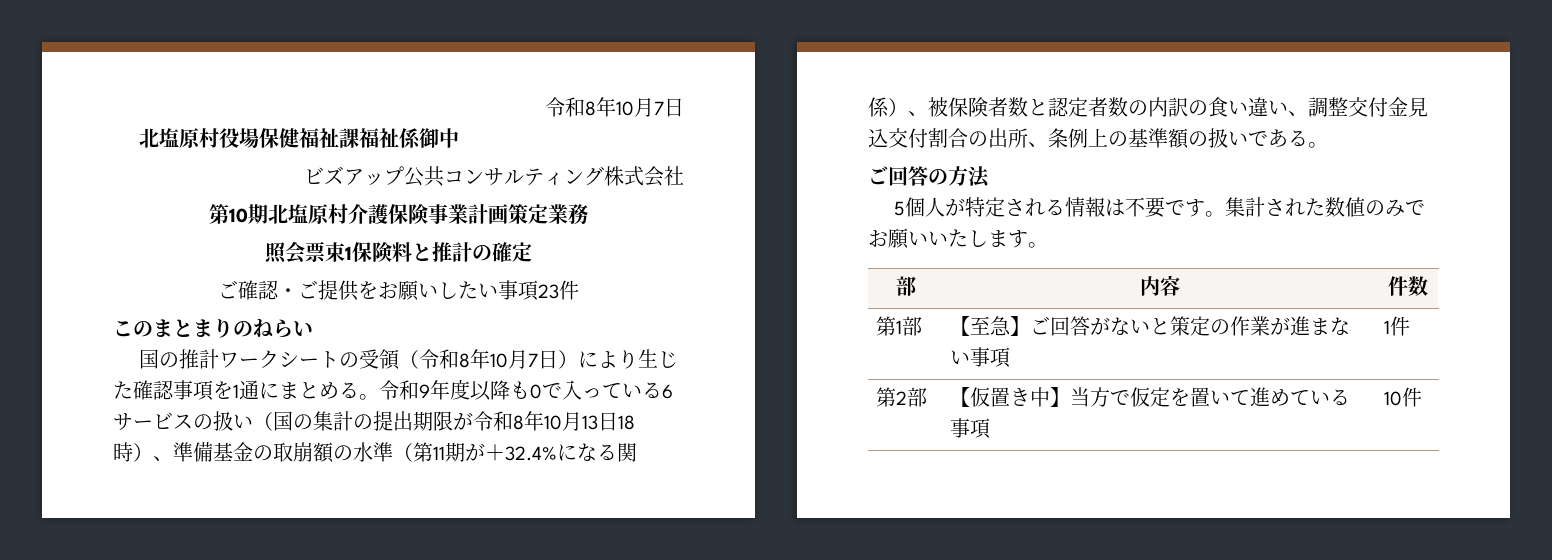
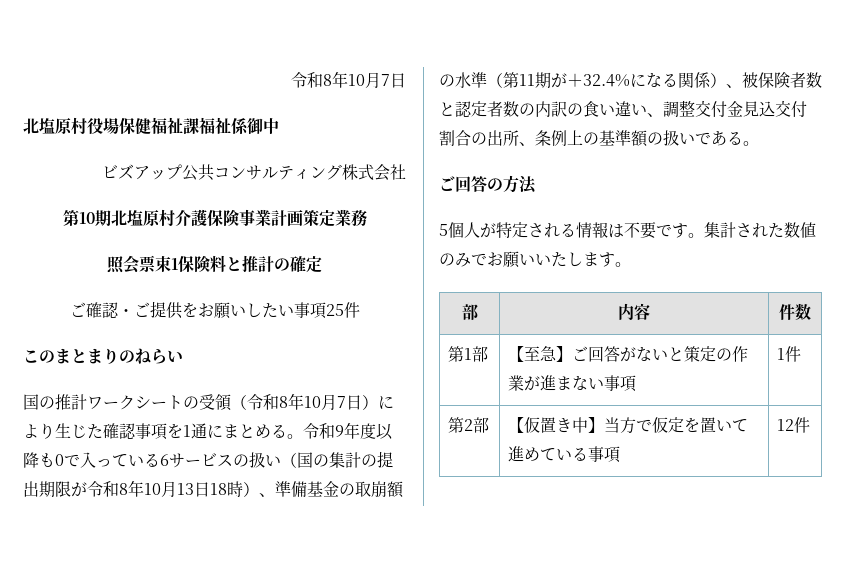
[538,284,559,299] 23 -> [325,304,344,316] 25
[1384,391,1403,406] 10 -> [776,419,794,431] 12

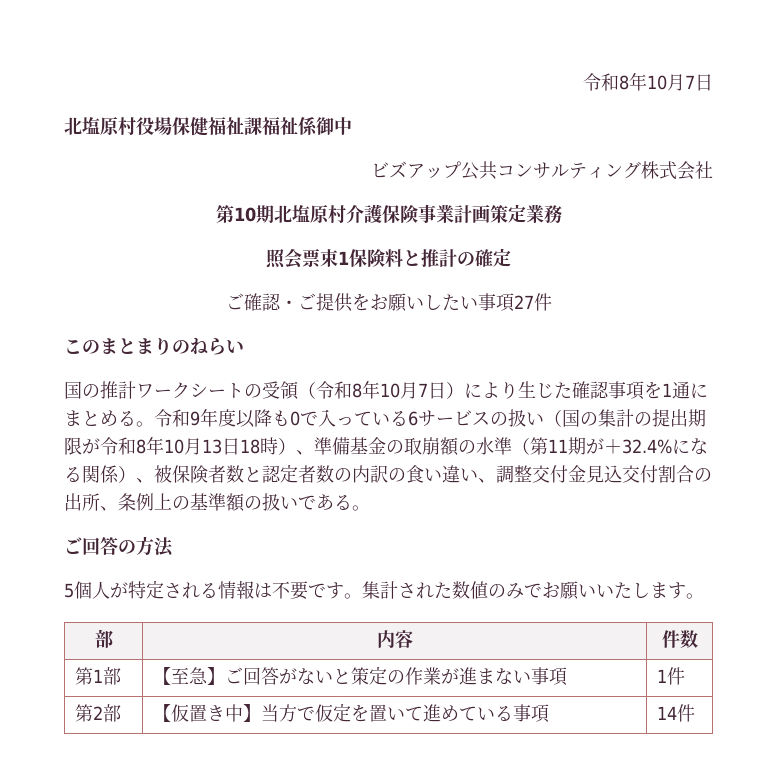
[325,304,344,316] 25 -> [513,295,534,309] 27
[776,419,794,431] 12 -> [656,706,677,720] 14

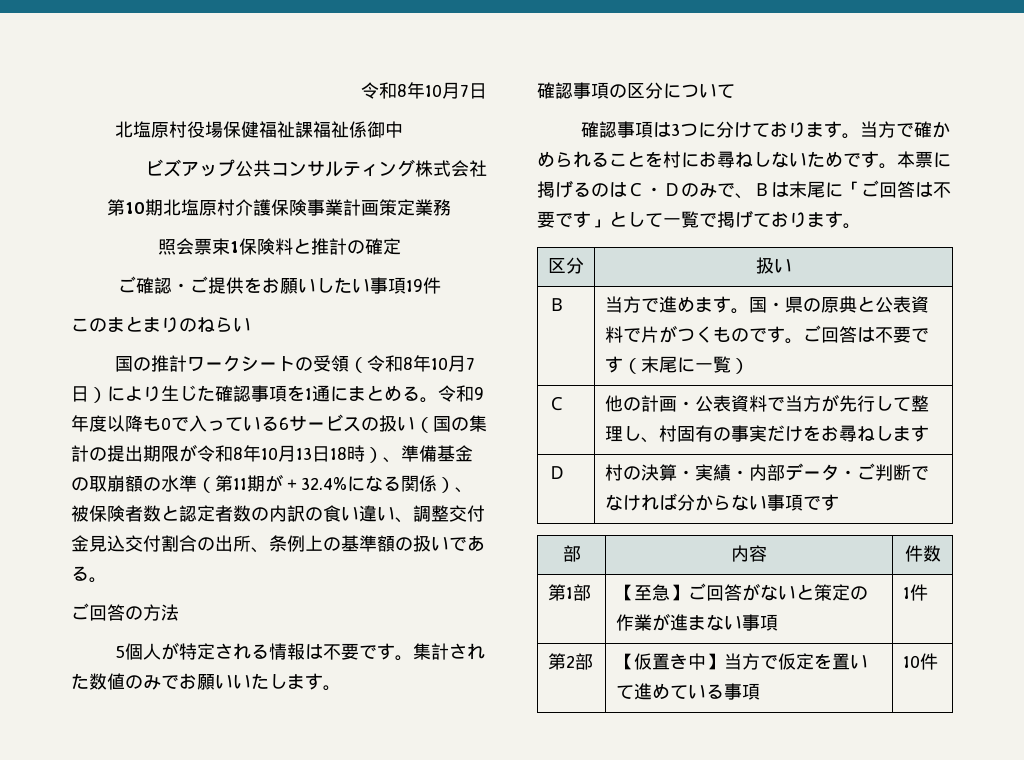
[513,295,534,309] 27 -> [405,279,423,292] 19
(704, 596) none -> [537,82,735,99] [580,121,950,139] [537,151,951,169] [537,180,951,199] [537,210,861,229] [548,257,584,274] [755,257,792,274] [547,298,566,311] [604,296,929,314] [604,325,929,344] [604,356,749,374] [547,396,566,411] [604,394,929,412] [604,425,929,443] [547,466,566,479] [604,463,929,481] [604,493,839,511] // 確認事項の区分について // 確認事項は3つに分けております。当方で確かめられることを村にお尋ねしないためです。本票に掲げるのはＣ・Ｄのみで、Ｂは末尾に「ご回答は不要です」として一覧で掲げております。 // 区分 | 扱い // Ｂ | 当方で進めます。国・県の原典と公表資料で片がつくものです。ご回答は不要です（末尾に一覧） // Ｃ | 他の計画・公表資料で当方が先行して整理し、村固有の事実だけをお尋ねします // Ｄ | 村の決算・実績・内部データ・ご判断でなければ分からない事項です
[656,706,677,720] 14 -> [902,655,920,668] 10

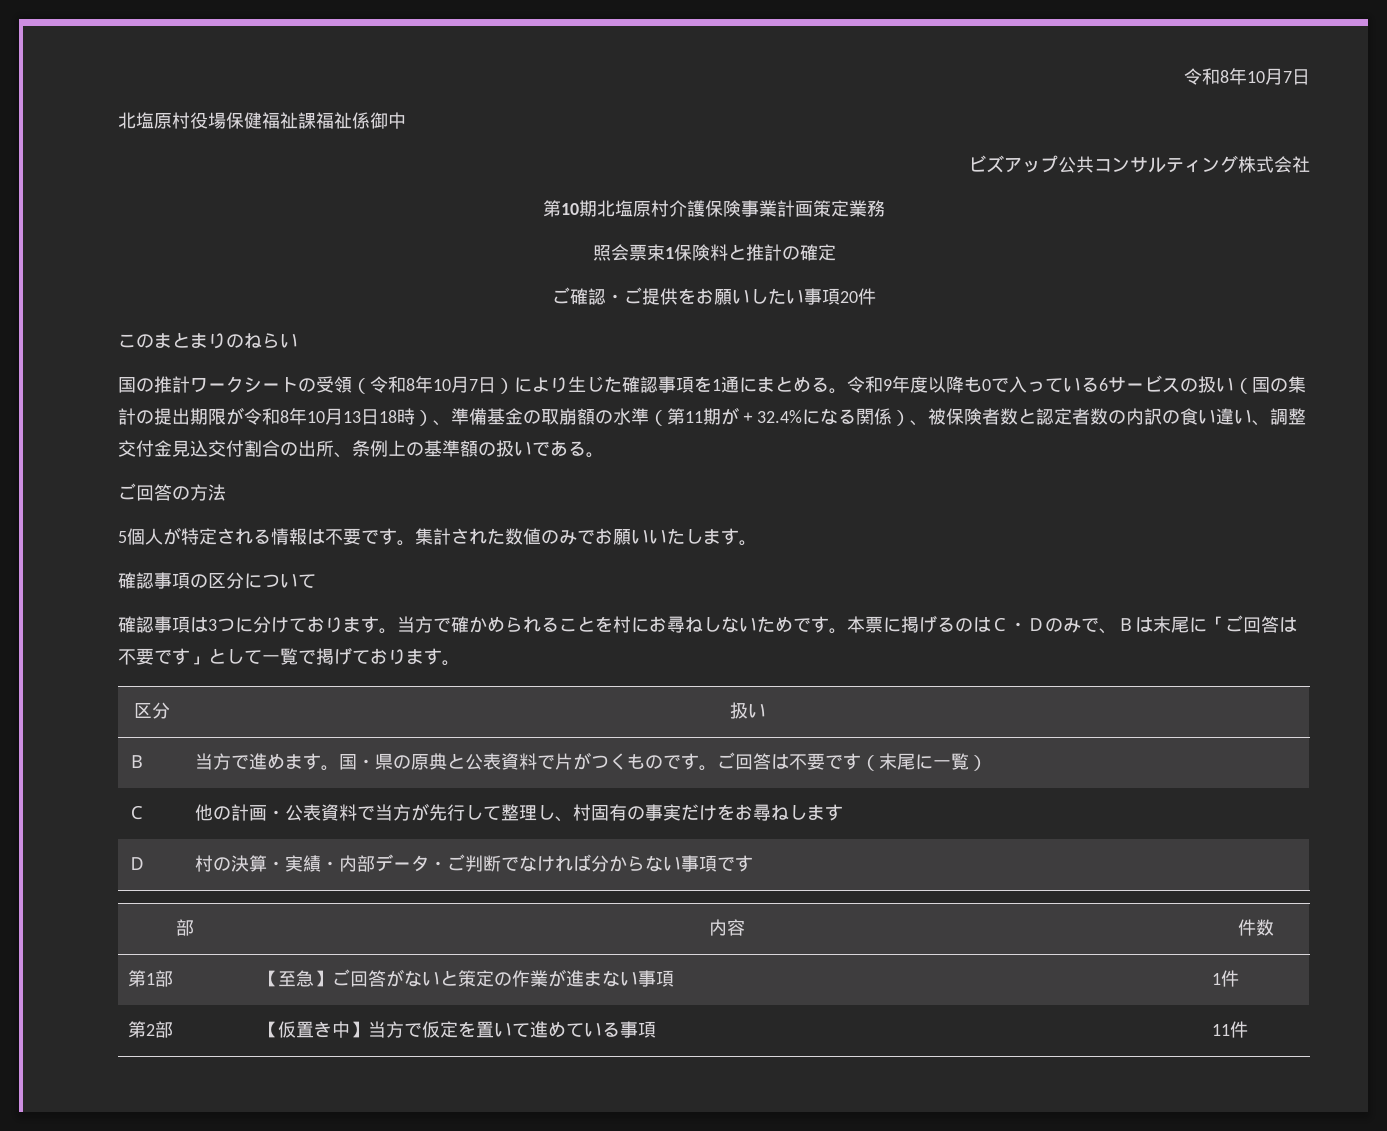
[405,279,423,292] 19 -> [840,291,858,303] 20
[902,655,920,668] 10 -> [1211,1024,1230,1036] 11

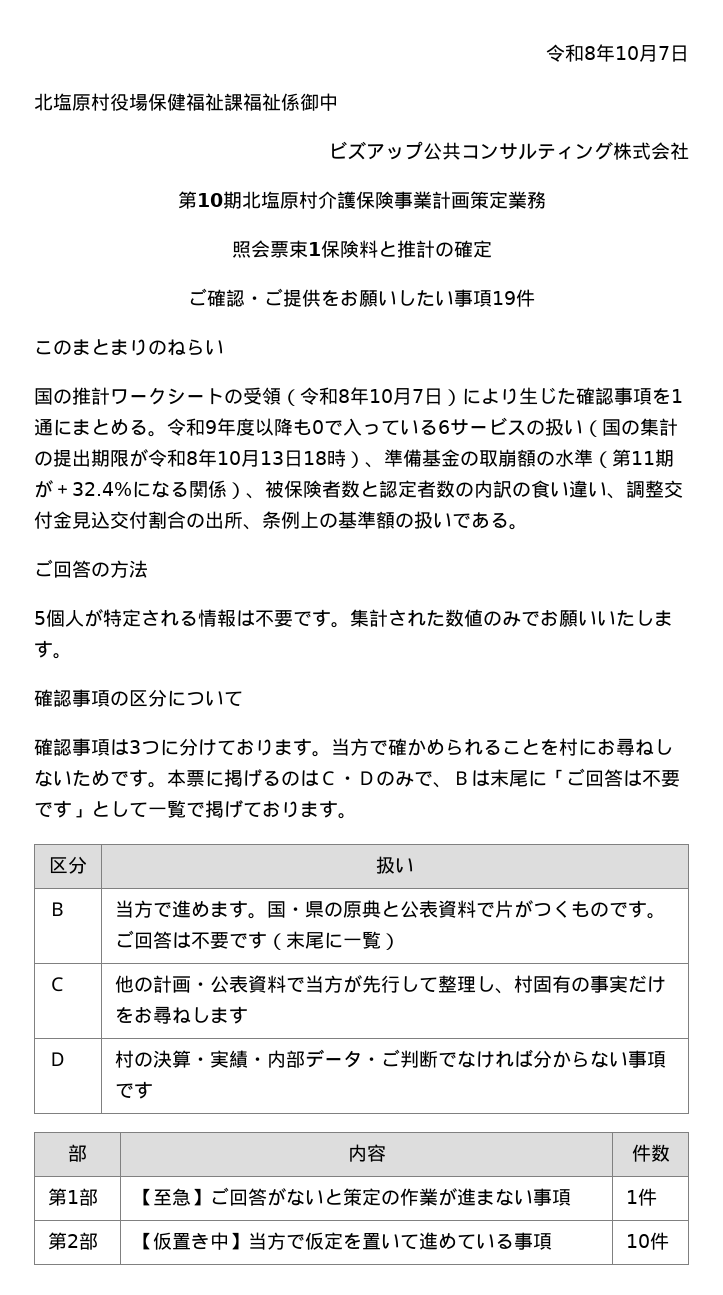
[840,291,858,303] 20 -> [492,291,516,305] 19
[1211,1024,1230,1036] 11 -> [625,1234,650,1248] 10

